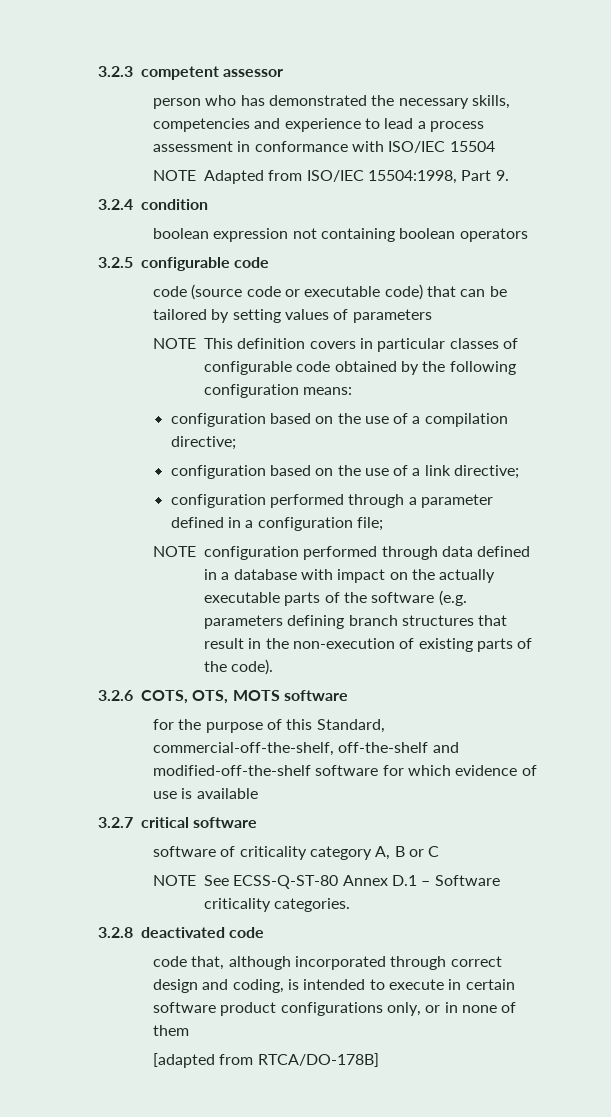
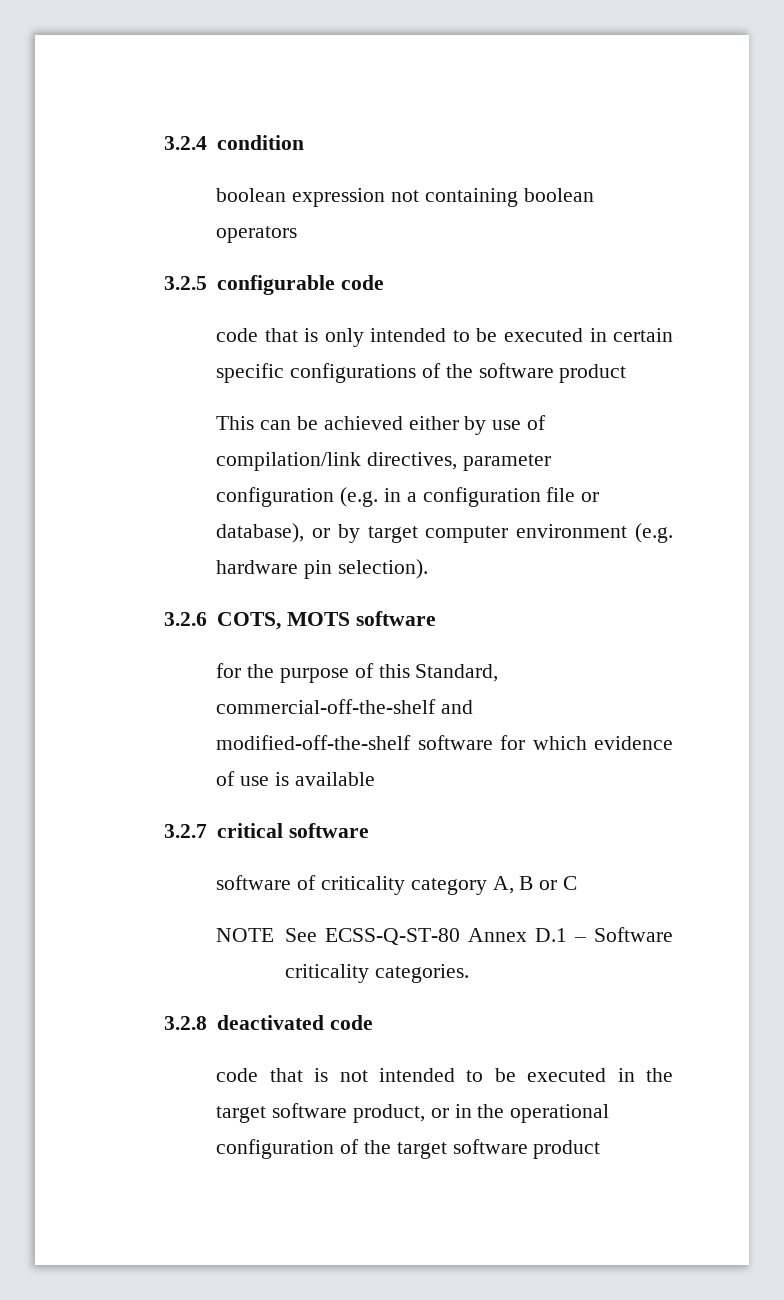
[97,66,284,80] [152,95,510,109] [152,118,484,132] [152,141,495,153] [152,170,509,184] 3.2.3 competent assessor // person who has demonstrated the necessary skills, competencies and experience to lead a process assessment in conformance with ISO/IEC 15504 // NOTE Adapted from ISO/IEC 15504:1998, Part 9. // -> (163, 143) none
[191,284,507,300] [152,309,432,323] [152,338,518,352] [203,361,516,375] [203,384,353,398] [170,413,508,427] [170,436,236,450] [170,465,520,479] [170,494,493,508] [170,517,383,531] [152,546,531,560] [203,569,496,583] [203,590,467,606] [203,615,508,629] [203,638,533,652] [203,659,274,675] (source code or executable code) that can be tailored by setting values of parameters // NOTE This definition covers in particular classes of configurable code obtained by the following configuration means: // configuration based on the use of a compilation directive; // configuration based on the use of a link directive; // configuration performed through a parameter defined in a configuration file; // NOTE configuration performed through data defined in a database with impact on the actually executable parts of the software (e.g. parameters defining branch structures that result in the non-execution of existing parts of the code). -> [264,328,673,347] [216,363,627,383] [216,415,547,435] [216,452,552,471] [216,487,600,507] [216,523,673,543] [216,559,429,579] that is only intended to be executed in certain specific configurations of the software product // This can be achieved either by use of compilation/link directives, parameter configuration (e.g. in a configuration file or database), or by target computer environment (e.g. hardware pin selection).
[192,690,229,704] OTS, -> (282, 621) none
[152,742,429,756] commercial-off-the-shelf, off-the-shelf -> [216,699,437,714] commercial-off-the-shelf
[191,956,502,970] [152,979,515,993] [152,1002,517,1016] [152,1025,189,1036] [152,1053,379,1068] that, although incorporated through correct design and coding, is intended to execute in certain software product configurations only, or in none of them // [adapted from RTCA/DO-178B] -> [269,1068,673,1082] [216,1103,610,1123] [216,1139,601,1159] that is not intended to be executed in the target software product, or in the operational configuration of the target software product

